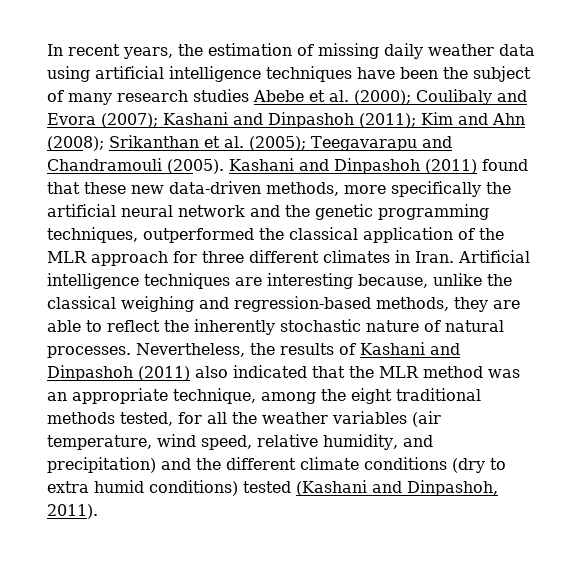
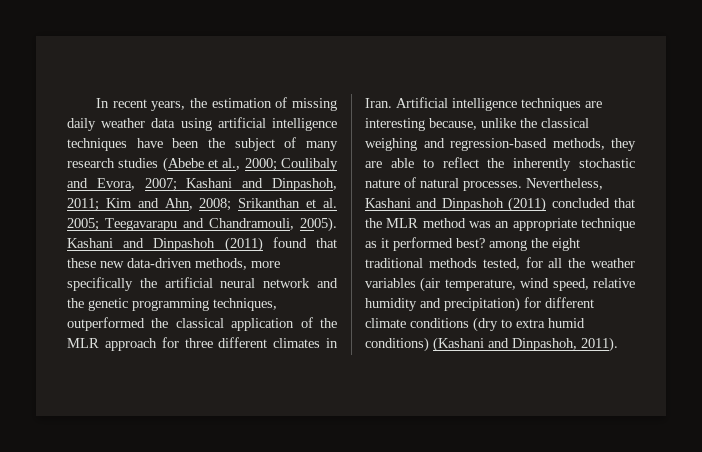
[253,89,527,105] [47,112,525,128] [47,136,104,151] Abebe et al. (2000); Coulibaly and Evora (2007); Kashani and Dinpashoh (2011); Kim and Ahn (2008); -> [162,157,339,172] [67,178,337,191] [67,198,232,211] (Abebe et al., 2000; Coulibaly and Evora, 2007; Kashani and Dinpashoh, 2011; Kim and Ahn, 2008;
[249,136,306,151] (2005); -> [67,218,99,231] 2005;
[47,158,224,174] Chandramouli (2005). -> [209,217,337,232] Chandramouli, 2005).
[250,342,460,355] [47,365,307,381] the results of Kashani and Dinpashoh (2011) also indicated -> [365,197,610,212] Kashani and Dinpashoh (2011) concluded
[173,388,256,404] technique, -> [581,218,635,231] [365,237,485,251] technique as it performed best?
[323,434,398,450] humidity, -> [365,298,417,311] humidity
[161,458,221,470] and the -> [524,297,541,308] for
[243,481,291,493] tested -> (429, 344) none

